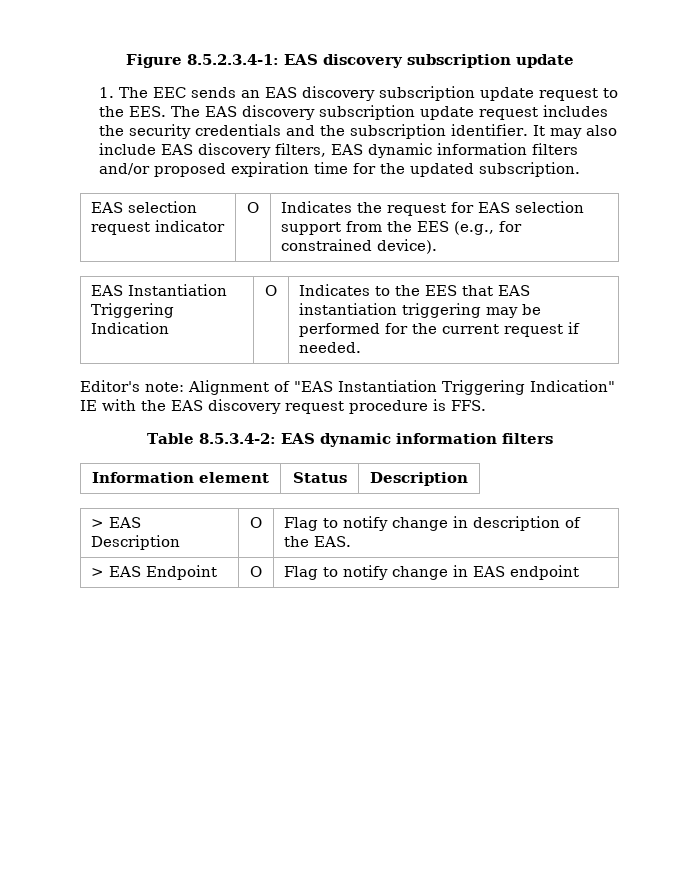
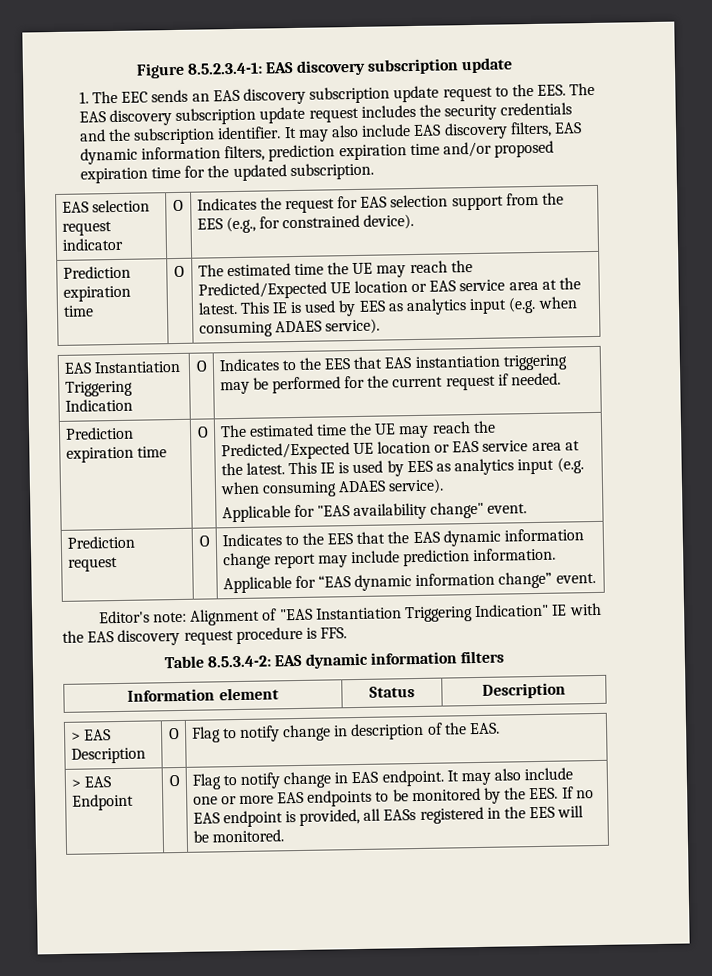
[532,143,579,155] filters -> [224,143,440,162] filters, prediction expiration time
(438, 246) none -> [62,265,131,279] [62,285,131,302] [62,305,94,317] [174,265,185,278] [197,260,473,278] [197,277,581,300] [197,296,578,317] [198,318,380,338] // Prediction expiration time | O | The estimated time the UE may reach the Predicted/Expected UE location or EAS service area at the latest. This IE is used by EES as analytics input (e.g. when consuming ADAES service).
(362, 347) none -> [64,426,134,440] [65,446,167,463] [196,426,209,438] [219,420,496,439] [220,440,580,461] [220,457,584,477] [219,478,445,498] [221,501,528,523] [66,535,135,549] [67,557,118,572] [198,535,210,547] [221,528,584,547] [222,547,557,570] [222,571,596,594] // Prediction expiration time | O | The estimated time the UE may reach the Predicted/Expected UE location or EAS service area at the latest. This IE is used by EES as analytics input (e.g. when consuming ADAES service). // Applicable for "EAS availability change" event. // Prediction request | O | Indicates to the EES that the EAS dynamic information change report may include prediction information. // Applicable for “EAS dynamic information change” event.
[510,565,580,580] endpoint -> [381,767,574,787] [192,786,594,807] [192,805,585,828] [192,829,284,843] endpoint. It may also include one or more EAS endpoints to be monitored by the EES. If no EAS endpoint is provided, all EASs registered in the EES will be monitored.

